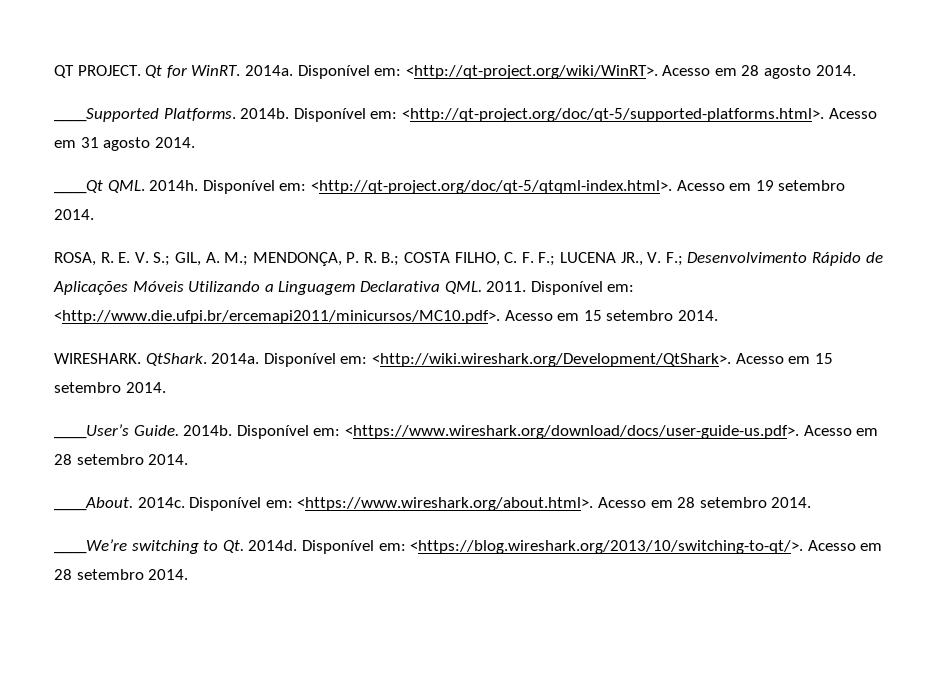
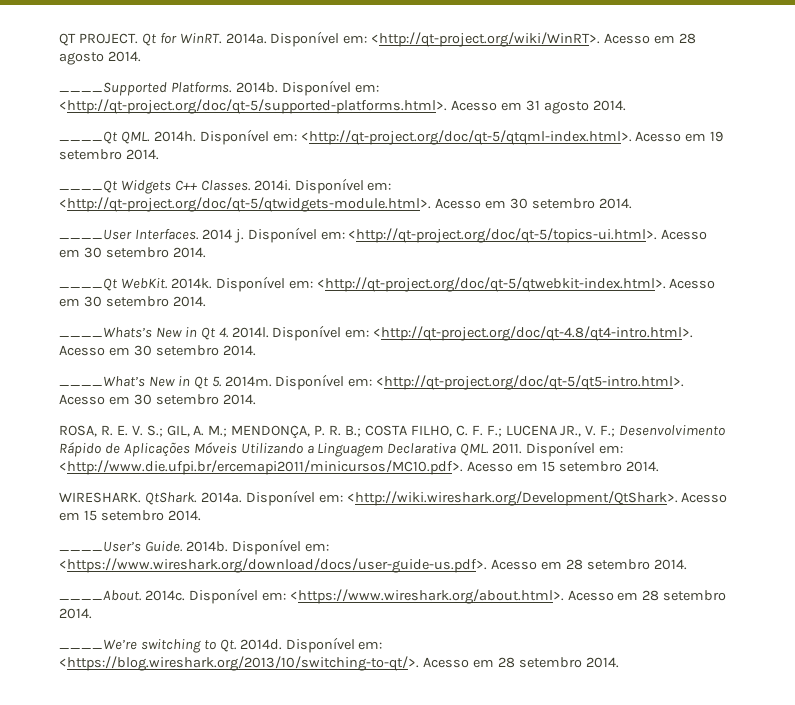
(94, 214) none -> [59,178,392,194] [59,197,632,212] [59,227,708,243] [59,247,206,258] [59,276,716,292] [59,296,206,307] [59,325,694,341] [59,345,256,356] [59,374,685,390] [59,394,256,405] // ____Qt Widgets C++ Classes. 2014i. Disponível em: <http://qt-project.org/doc/qt-5/qtwidgets-module.html>. Acesso em 30 setembro 2014. // ____User Interfaces. 2014 j. Disponível em: <http://qt-project.org/doc/qt-5/topics-ui.html>. Acesso em 30 setembro 2014. // ____Qt WebKit. 2014k. Disponível em: <http://qt-project.org/doc/qt-5/qtwebkit-index.html>. Acesso em 30 setembro 2014. // ____Whats’s New in Qt 4. 2014l. Disponível em: <http://qt-project.org/doc/qt-4.8/qt4-intro.html>. Acesso em 30 setembro 2014. // ____What’s New in Qt 5. 2014m. Disponível em: <http://qt-project.org/doc/qt-5/qt5-intro.html>. Acesso em 30 setembro 2014.

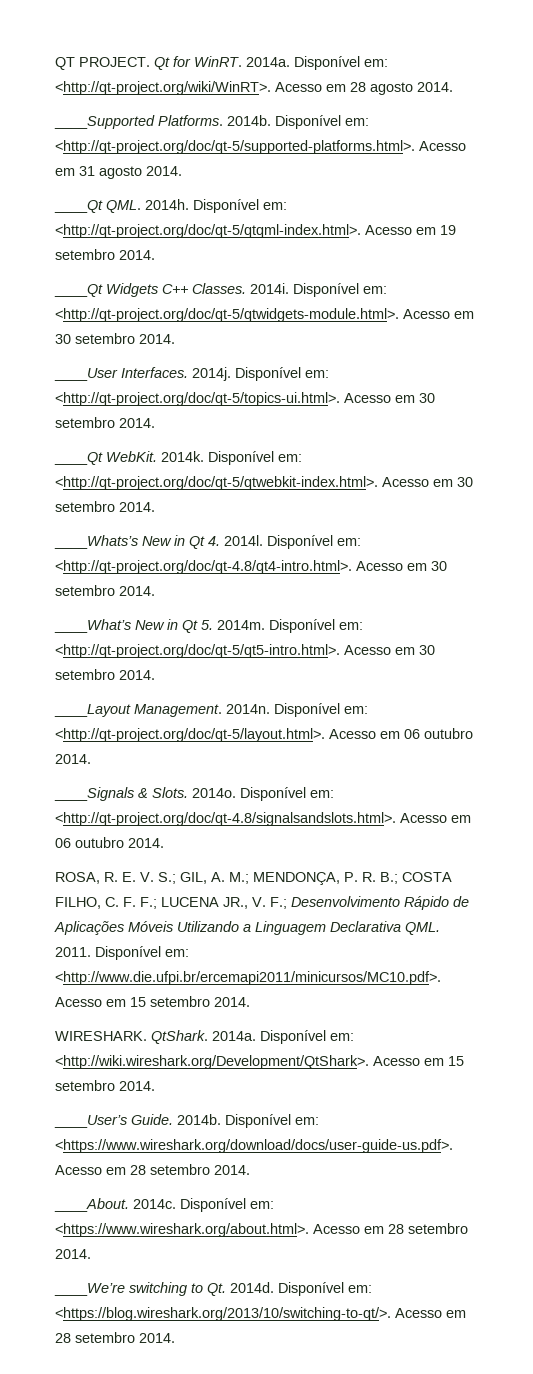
[201,229,244,243] 2014 j. -> [192,367,231,381] 2014j.
(256, 399) none -> [54,703,368,717] [55,728,473,742] [55,754,91,764] [54,787,334,801] [55,812,471,826] [55,837,164,848] // ____Layout Management. 2014n. Disponível em: <http://qt-project.org/doc/qt-5/layout.html>. Acesso em 06 outubro 2014. // ____Signals & Slots. 2014o. Disponível em: <http://qt-project.org/doc/qt-4.8/signalsandslots.html>. Acesso em 06 outubro 2014.

